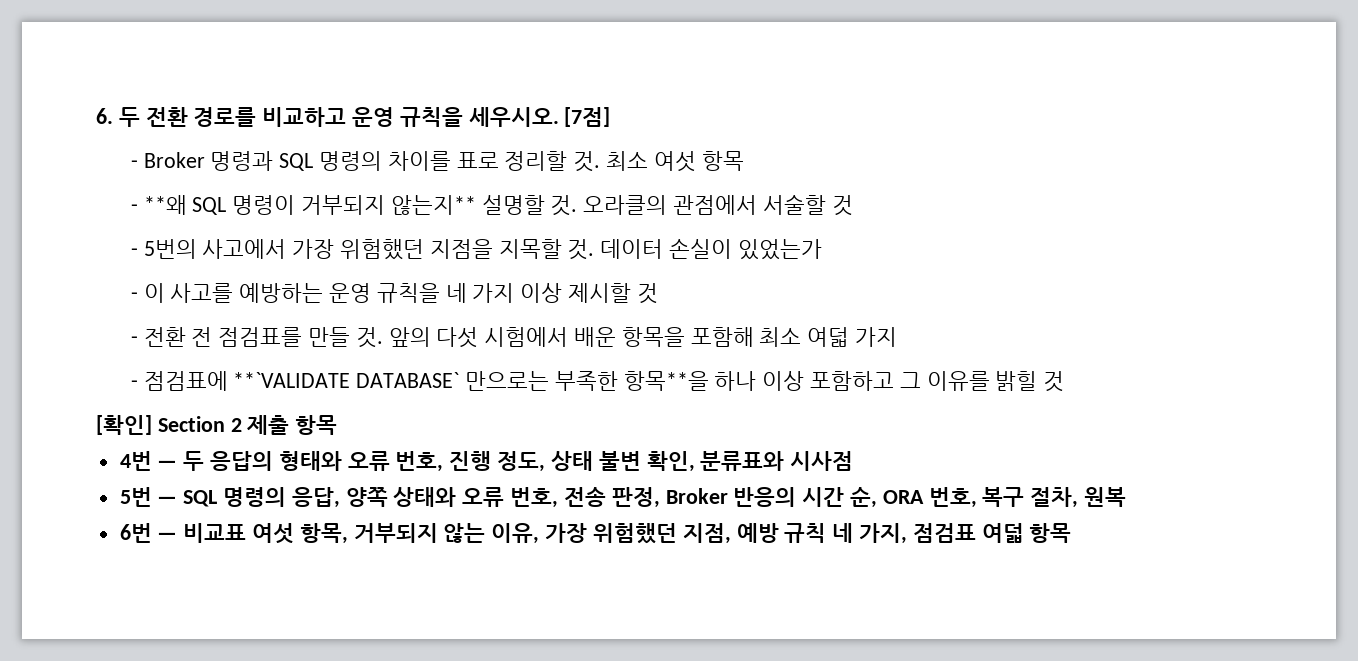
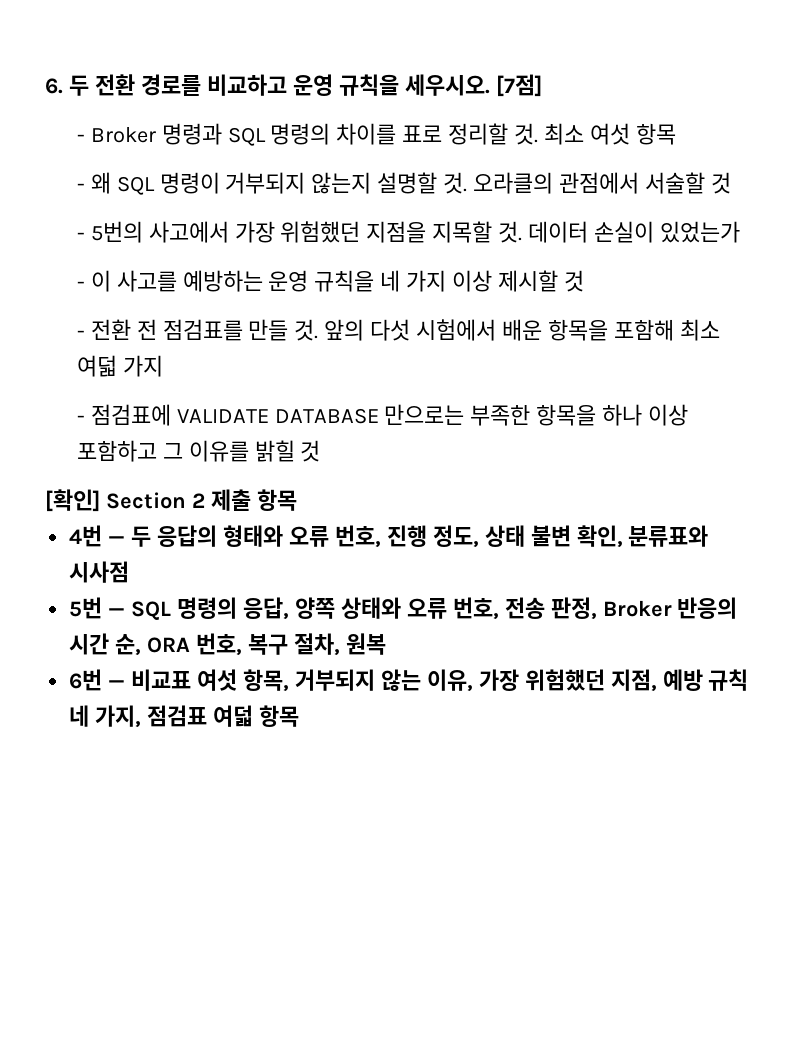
[143,195,187,215] **왜 -> [90,172,111,194] 왜
[390,195,476,215] 않는지** -> [311,172,372,194] 않는지
[233,372,460,388] **`VALIDATE DATABASE` -> [176,408,379,424] VALIDATE DATABASE
[623,371,709,391] 항목**을 -> [536,404,597,426] 항목을

